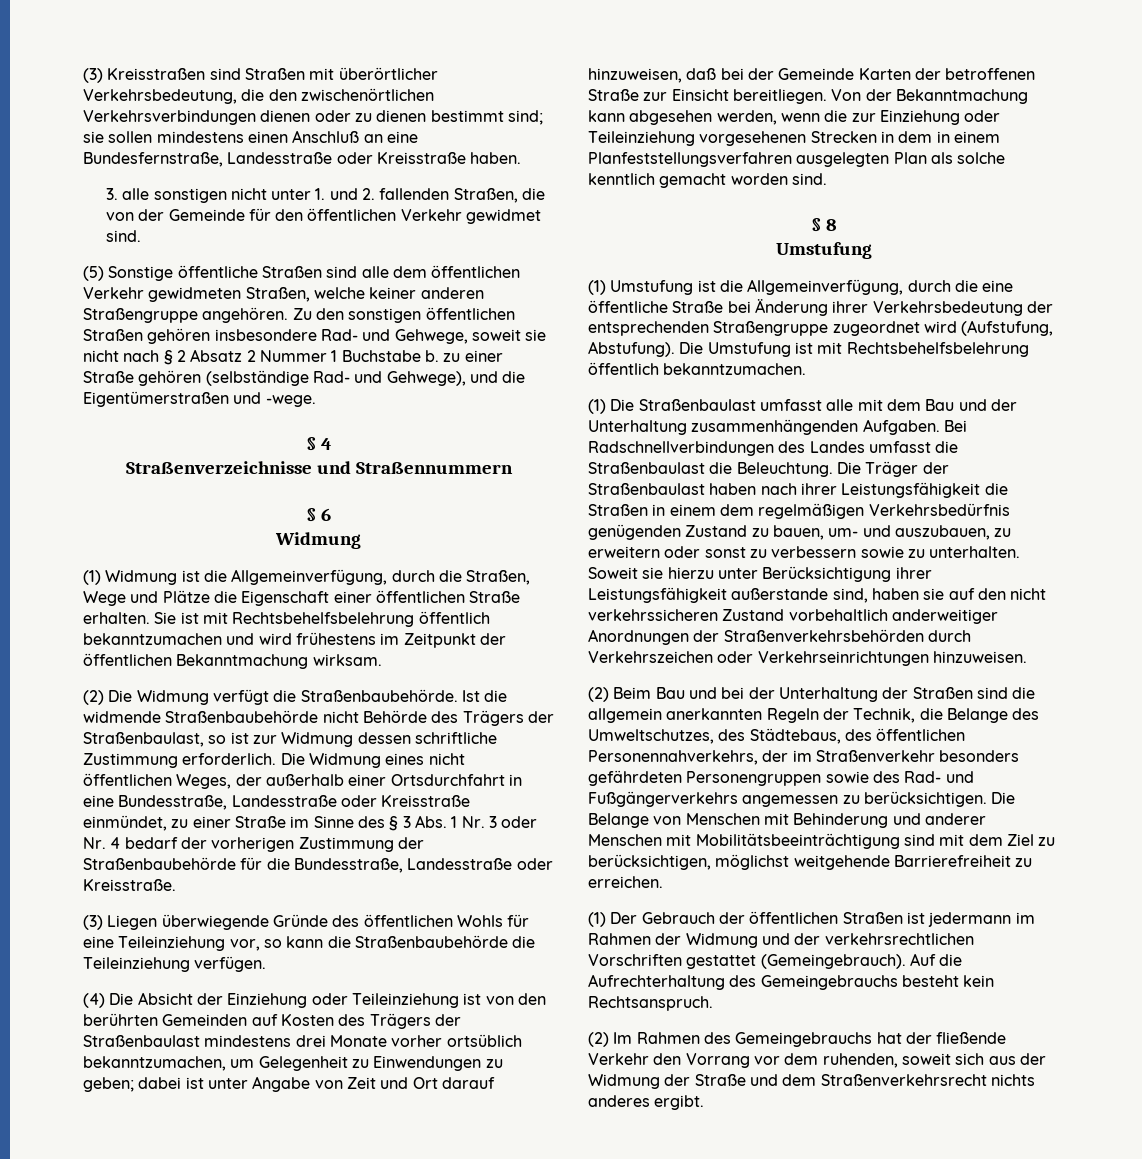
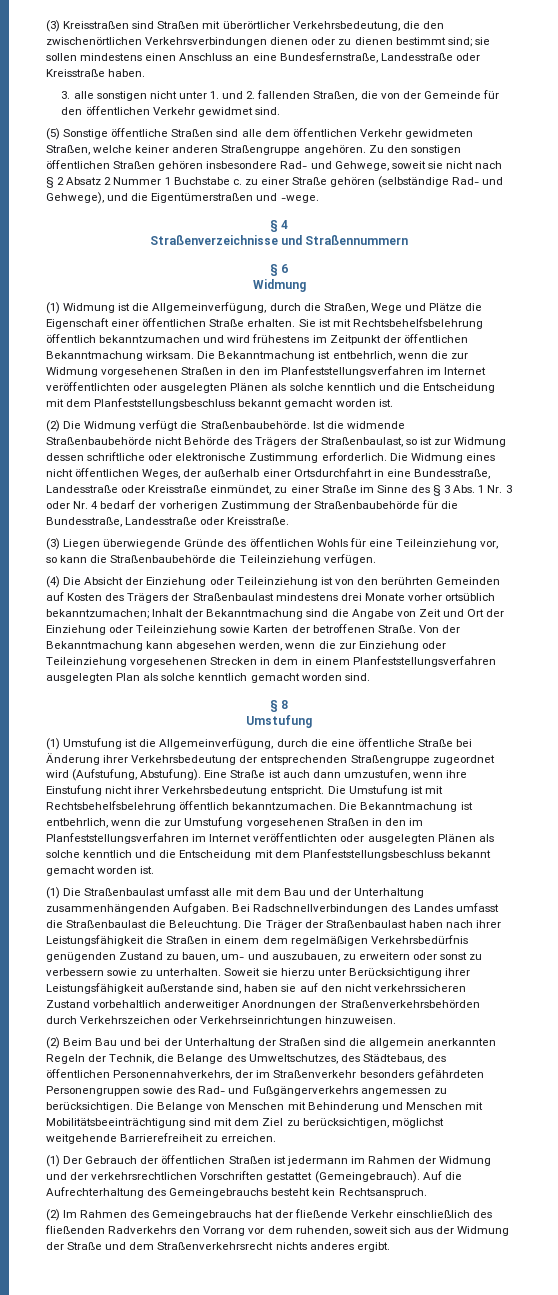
[292,130,360,143] Anschluß -> [179,53,233,61] Anschluss
[424,350,439,362] b. -> [232,179,242,185] c.
(382, 660) none -> [197,351,468,361] [46,366,486,377] [46,382,495,393] [46,398,393,409] Die Bekanntmachung ist entbehrlich, wenn die zur Widmung vorgesehenen Straßen in den im Planfeststellungsverfahren im Internet veröffentlichten oder ausgelegten Plänen als solche kenntlich und die Entscheidung mit dem Planfeststellungsbeschluss bekannt gemacht worden ist.
(497, 738) none -> [148,453,247,461] oder elektronische
[83,1056,503,1071] [83,1077,248,1092] bekanntzumachen, um Gelegenheit zu Einwendungen zu geben; dabei ist unter -> [46,609,349,619] bekanntzumachen; Inhalt der Bekanntmachung sind die
[441,1077,495,1089] [588,68,1036,83] [588,89,827,104] darauf hinzuweisen, daß bei der Gemeinde Karten der betroffenen Straße zur Einsicht bereitliegen. -> [486,609,505,617] [46,624,416,635] der Einziehung oder Teileinziehung sowie Karten der betroffenen Straße.
(675, 349) none -> [204,769,468,780] [46,785,325,796] Eine Straße ist auch dann umzustufen, wenn ihre Einstufung nicht ihrer Verkehrsbedeutung entspricht.
(807, 369) none -> [339,802,473,812] [46,817,423,828] [46,833,494,844] [46,849,491,860] [46,866,155,876] Die Bekanntmachung ist entbehrlich, wenn die zur Umstufung vorgesehenen Straßen in den im Planfeststellungsverfahren im Internet veröffentlichten oder ausgelegten Plänen als solche kenntlich und die Entscheidung mit dem Planfeststellungsbeschluss bekannt gemacht worden ist.
[924,813,986,825] anderer -> (403, 1106) none
(649, 1059) none -> [395,1210,493,1218] [45,1225,177,1234] einschließlich des fließenden Radverkehrs

